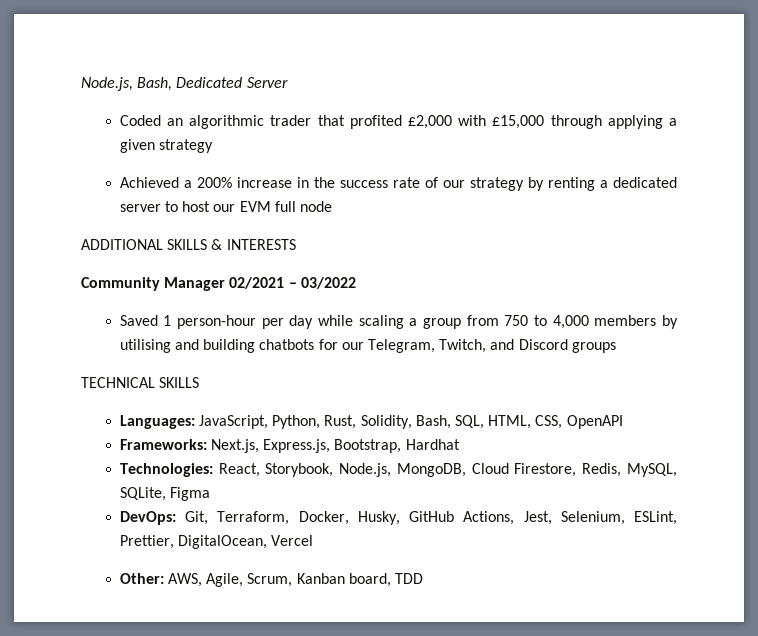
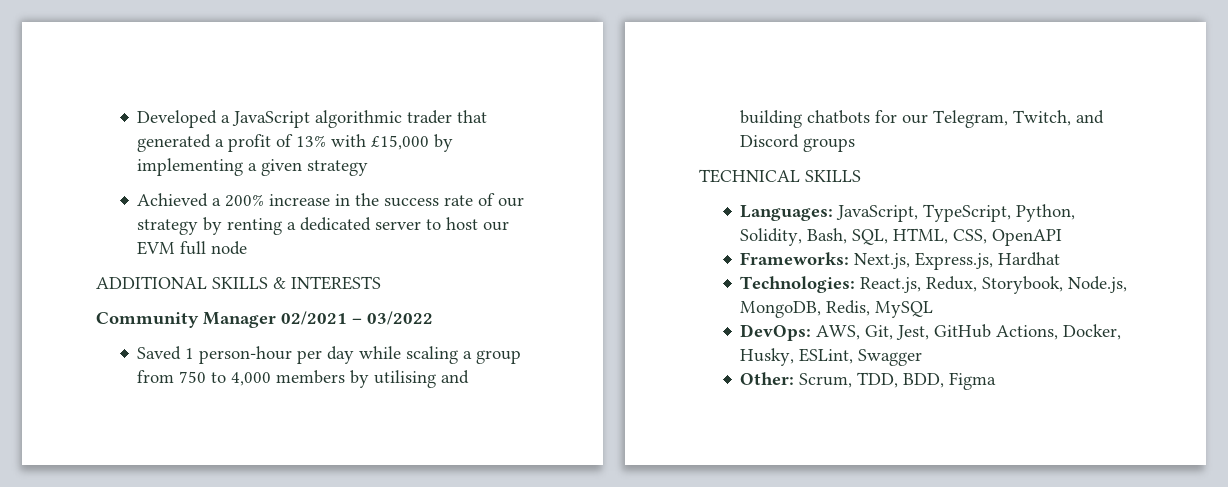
[81,77,288,91] [119,115,663,129] Node.js, Bash, Dedicated Server // Coded an algorithmic trader that profited £2,000 with £15,000 through applying -> [137,110,488,128] [137,134,454,152] [137,158,244,176] Developed a JavaScript algorithmic trader that generated a profit of 13% with £15,000 by implementing
[272,415,357,429] Python, Rust, -> [923,204,1076,222] TypeScript, Python,
[334,439,402,453] Bootstrap, -> (994, 261) none
[218,463,260,477] React, -> [860,276,978,293] React.js, Redux,
[471,463,677,477] [119,487,211,501] [119,511,677,525] [119,535,314,549] [119,573,423,587] Cloud Firestore, Redis, MySQL, SQLite, Figma // DevOps: Git, Terraform, Docker, Husky, GitHub Actions, Jest, Selenium, ESLint, Prettier, DigitalOcean, Vercel // Other: AWS, Agile, Scrum, Kanban board, TDD -> [826,300,934,318] [740,324,1122,341] [740,348,923,366] [740,372,997,390] Redis, MySQL // DevOps: AWS, Git, Jest, GitHub Actions, Docker, Husky, ESLint, Swagger // Other: Scrum, TDD, BDD, Figma

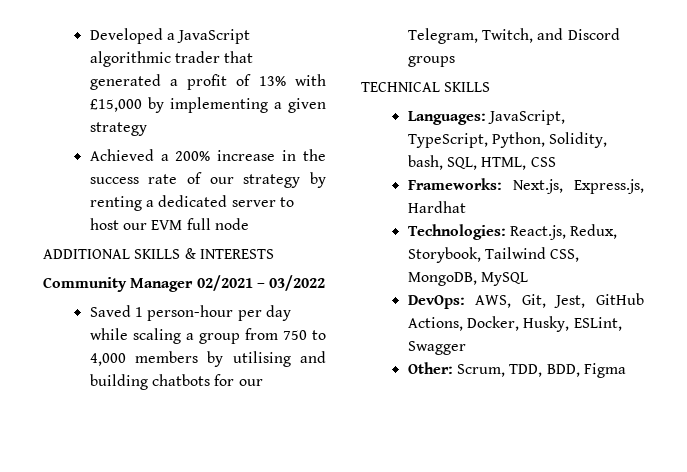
[807,228,848,244] Bash, -> [407,155,443,170] bash,
[953,229,1063,246] CSS, OpenAPI -> [530,157,556,167] CSS
[1068,276,1128,293] [740,300,871,318] Node.js, MongoDB, Redis, -> [485,247,580,262] [407,272,477,286] Tailwind CSS, MongoDB,

